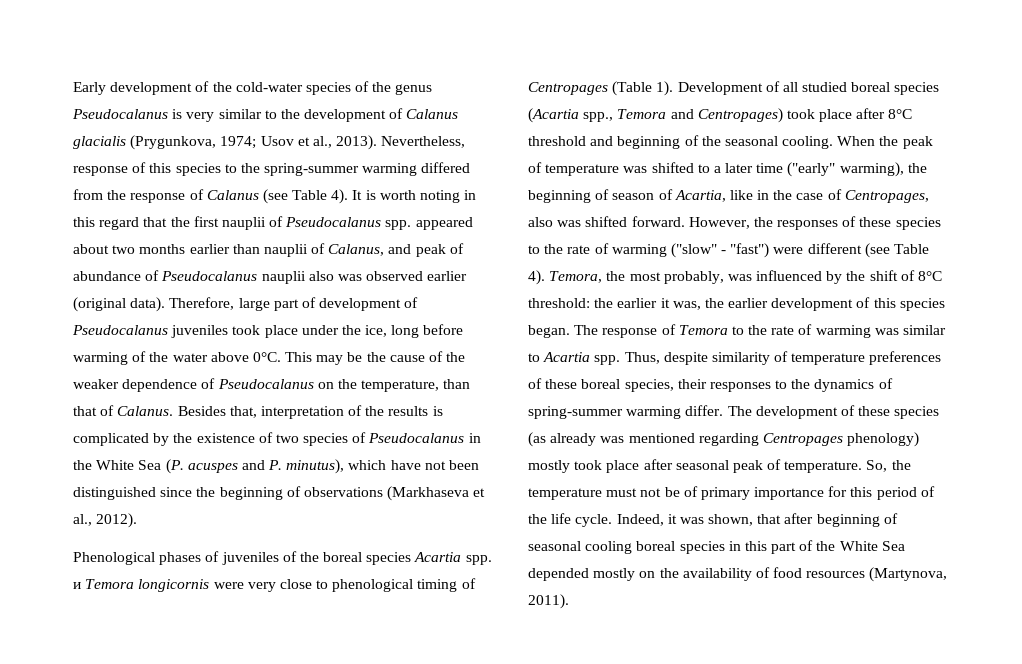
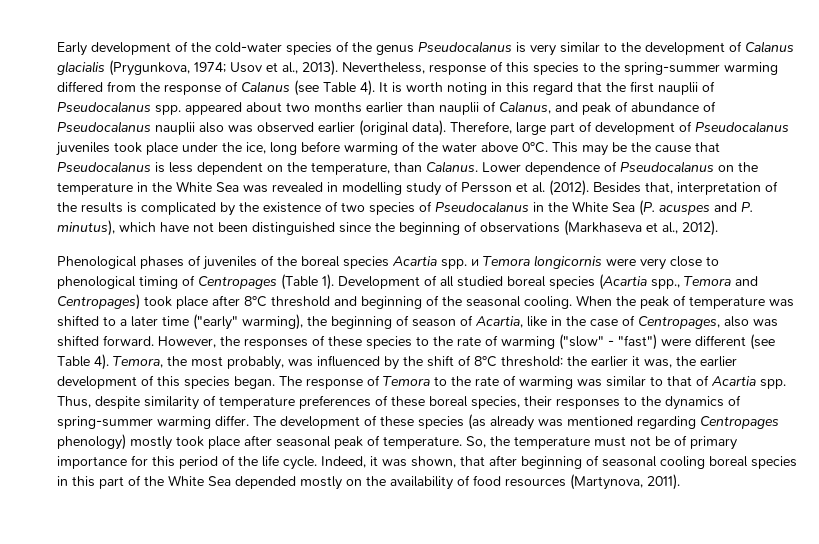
[429,351,466,362] [73,379,119,389] of the weaker -> [695,142,720,152] [57,161,521,175] that Pseudocalanus is less dependent on the temperature, than Calanus. Lower
[361,379,471,392] [73,405,174,416] temperature, than that of Calanus. -> [57,180,589,196] temperature in the White Sea was revealed in modelling study of Persson et al. (2012).
(540, 357) none -> [667,375,709,386] that of

